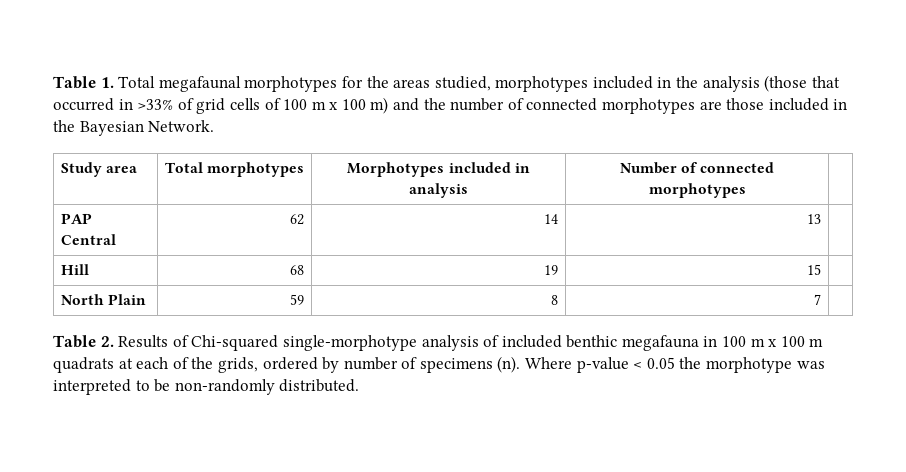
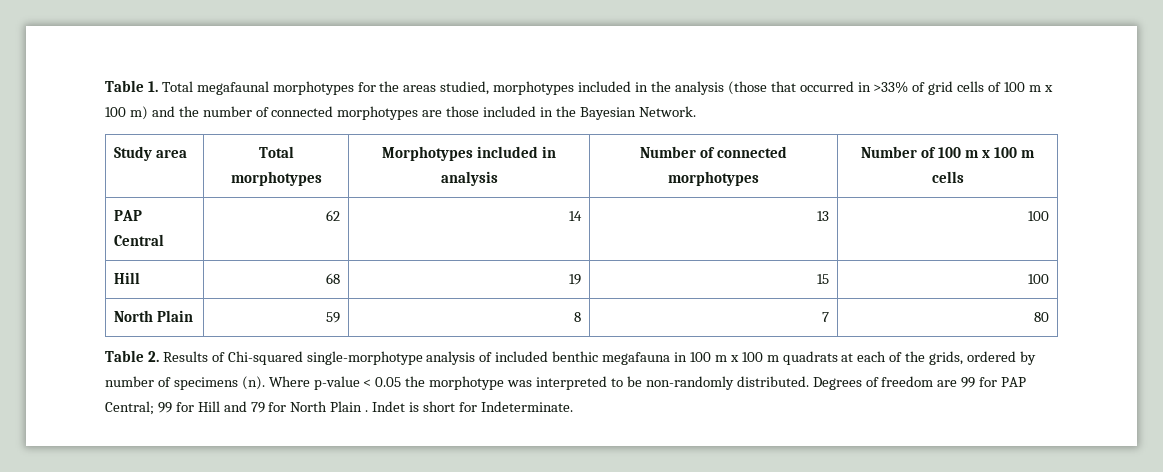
(746, 190) none -> [861,146,1035,158] [931,171,964,183] Number of 100 m x 100 m cells
(822, 219) none -> [1028,211,1050,221] 100
(822, 269) none -> [1028,274,1050,284] 100
(822, 299) none -> [1034,312,1050,322] 80
(360, 385) none -> [812,376,1027,390] [105,401,573,415] Degrees of freedom are 99 for PAP Central; 99 for Hill and 79 for North Plain . Indet is short for Indeterminate.

